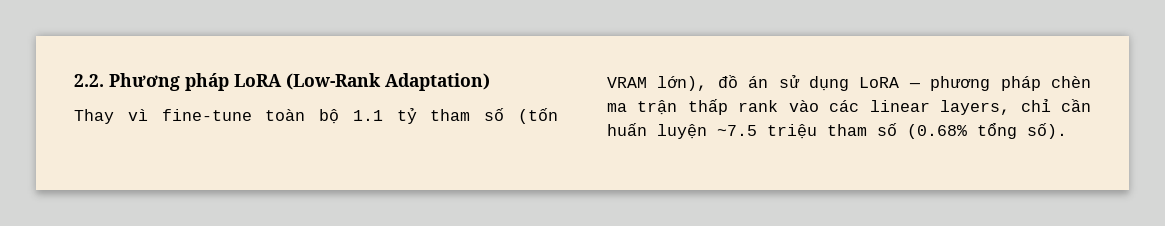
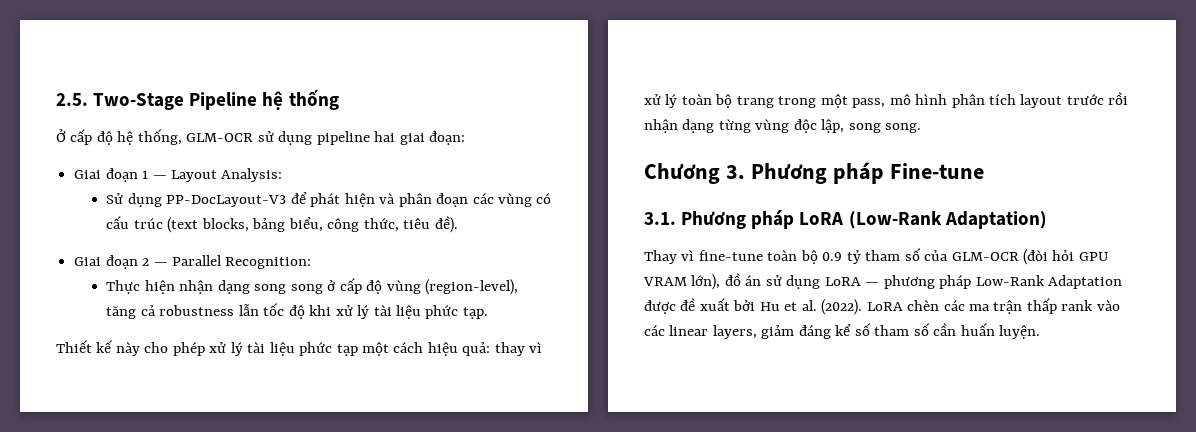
[74,74,104,87] 2.2. -> [56,90,339,110] [56,129,466,145] [74,168,283,182] [106,192,552,207] [106,216,458,233] [74,255,312,269] [106,278,518,295] [106,303,488,319] [56,340,543,356] [644,92,1129,108] [644,119,922,133] [644,162,984,184] [644,212,676,225] 2.5. Two-Stage Pipeline hệ thống // Ở cấp độ hệ thống, GLM-OCR sử dụng pipeline hai giai đoạn: // Giai đoạn 1 — Layout Analysis: // Sử dụng PP-DocLayout-V3 để phát hiện và phân đoạn các vùng có cấu trúc (text blocks, bảng biểu, công thức, tiêu đề). // Giai đoạn 2 — Parallel Recognition: // Thực hiện nhận dạng song song ở cấp độ vùng (region-level), tăng cả robustness lẫn tốc độ khi xử lý tài liệu phức tạp. // Thiết kế này cho phép xử lý tài liệu phức tạp một cách hiệu quả: thay vì xử lý toàn bộ trang trong một pass, mô hình phân tích layout trước rồi nhận dạng từng vùng độc lập, song song. // Chương 3. Phương pháp Fine-tune // 3.1.
[352,110,383,121] 1.1 -> [822,252,843,261] 0.9
[518,108,558,124] (tốn -> [924,249,1108,265] của GLM-OCR (đòi hỏi GPU
[1051,76,1091,88] chèn -> [975,275,1123,289] [644,298,965,315] Low-Rank Adaptation được đề xuất bởi Hu et al. (2022). LoRA chèn các
[1020,99,1091,112] [607,123,1067,139] chỉ cần huấn luyện ~7.5 triệu tham số (0.68% tổng số). -> [761,323,1041,339] giảm đáng kể số tham số cần huấn luyện.

